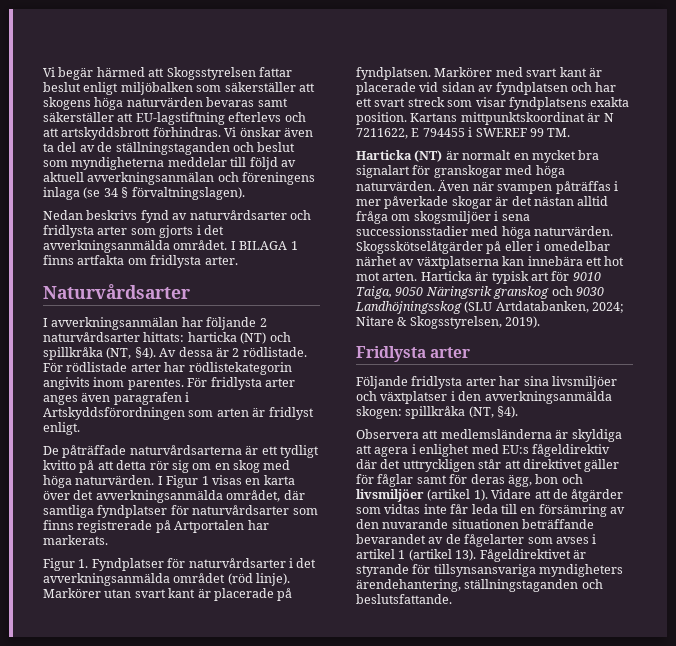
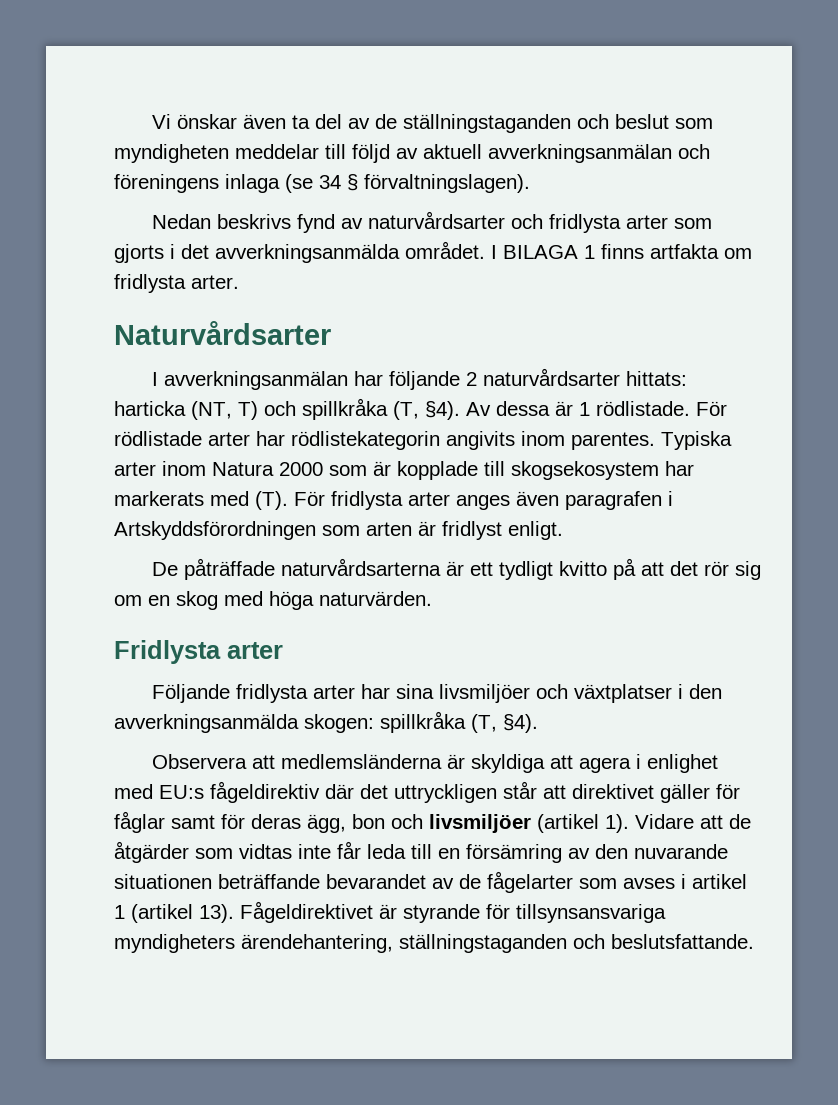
[43,67,292,80] [43,82,315,95] [43,97,288,110] [43,112,306,125] [43,127,237,140] Vi begär härmed att Skogsstyrelsen fattar beslut enligt miljöbalken som säkerställer att skogens höga naturvärden bevaras samt säkerställer att EU-lagstiftning efterlevs och att artskyddsbrott förhindras. Vi -> [152,114,172,129] Vi
[71,157,165,170] myndigheterna -> [114,144,229,163] myndigheten
[240,332,267,344] (NT) -> [191,401,258,420] (NT, T)
[106,347,132,359] (NT, -> [393,401,419,420] (T,
[232,348,240,357] 2 -> [579,402,590,416] 1
(184, 384) none -> [661,431,732,450] [114,461,694,480] [114,491,288,510] Typiska arter inom Natura 2000 som är kopplade till skogsekosystem har markerats med (T).
[116,460,147,470] detta -> [670,561,699,576] det
[157,475,295,488] [43,490,305,503] [43,505,318,518] [43,520,269,533] [43,535,108,545] [43,558,317,571] [43,573,291,586] [43,588,293,601] [356,67,602,80] [356,82,617,95] [356,97,630,110] [356,112,614,125] [356,127,571,139] [356,150,600,163] [356,165,565,178] [356,180,618,194] [356,196,609,209] [356,211,530,224] [356,226,614,239] [356,241,610,254] [356,256,625,269] [356,271,601,284] [356,286,604,299] [355,301,625,314] [356,316,541,329] I Figur 1 visas en karta över det avverkningsanmälda området, där samtliga fyndplatser för naturvårdsarter som finns registrerade på Artportalen har markerats. // Figur 1. Fyndplatser för naturvårdsarter i det avverkningsanmälda området (röd linje). Markörer utan svart kant är placerade på fyndplatsen. Markörer med svart kant är placerade vid sidan av fyndplatsen och har ett svart streck som visar fyndplatsens exakta position. Kartans mittpunktskoordinat är N 7211622, E 794455 i SWEREF 99 TM. // Harticka (NT) är normalt en mycket bra signalart för granskogar med höga naturvärden. Även när svampen påträffas i mer påverkade skogar är det nästan alltid fråga om skogsmiljöer i sena successionsstadier med höga naturvärden. Skogsskötselåtgärder på eller i omedelbar närhet av växtplatserna kan innebära ett hot mot arten. Harticka är typisk art för 9010 Taiga, 9050 Näringsrik granskog och 9030 Landhöjningsskog (SLU Artdatabanken, 2024; Nitare & Skogsstyrelsen, 2019). -> (432, 598) none
[468,406,494,418] (NT, -> [471,714,497,733] (T,

